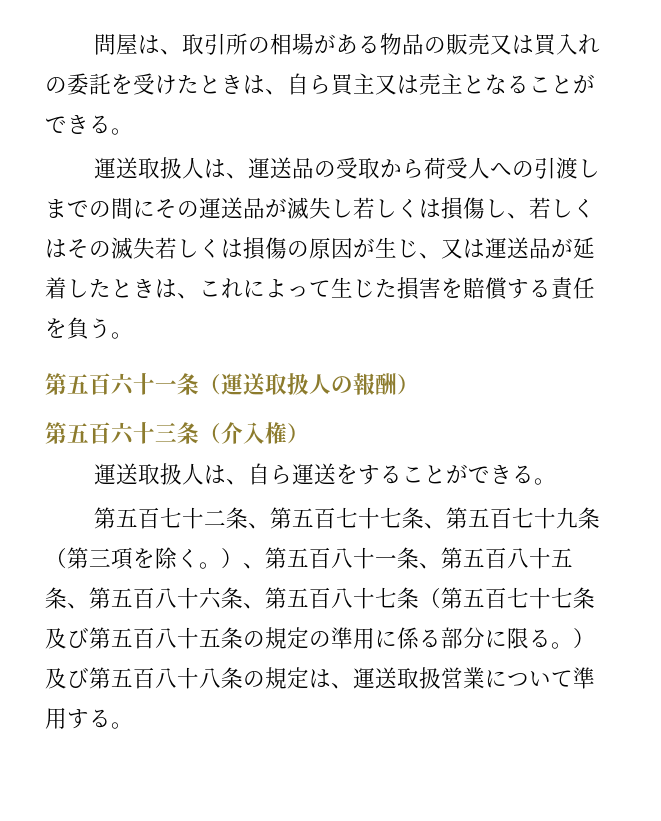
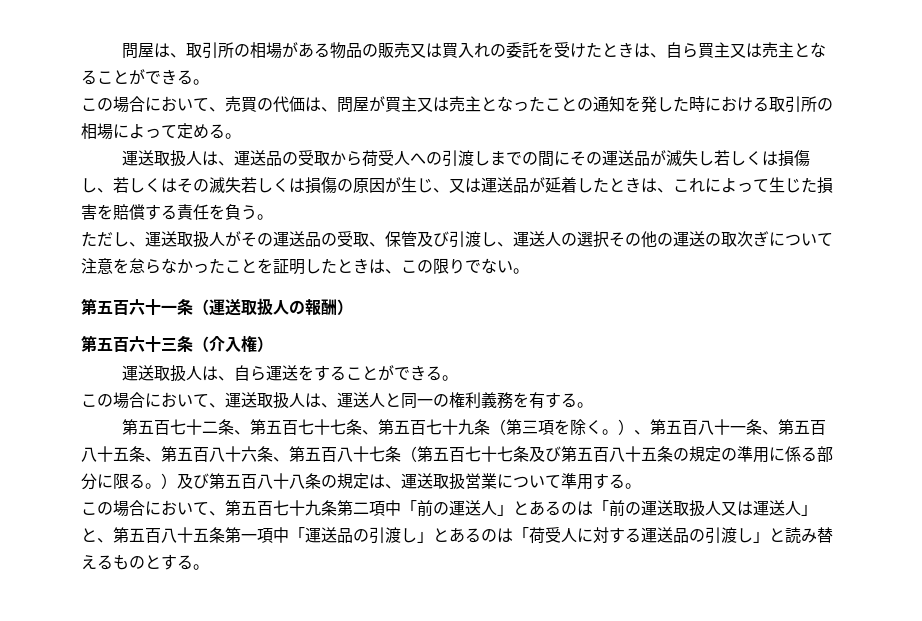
(133, 131) none -> [81,96,833,113] [81,123,241,140] // この場合において、売買の代価は、問屋が買主又は売主となったことの通知を発した時における取引所の相場によって定める。
(133, 335) none -> [81,231,833,248] [81,258,529,275] // ただし、運送取扱人がその運送品の受取、保管及び引渡し、運送人の選択その他の運送の取次ぎについて注意を怠らなかったことを証明したときは、この限りでない。
(557, 481) none -> [81,392,593,409] // この場合において、運送取扱人は、運送人と同一の権利義務を有する。
(133, 725) none -> [81,500,817,517] [81,527,833,544] [81,554,209,570] // この場合において、第五百七十九条第二項中「前の運送人」とあるのは「前の運送取扱人又は運送人」と、第五百八十五条第一項中「運送品の引渡し」とあるのは「荷受人に対する運送品の引渡し」と読み替えるものとする。

